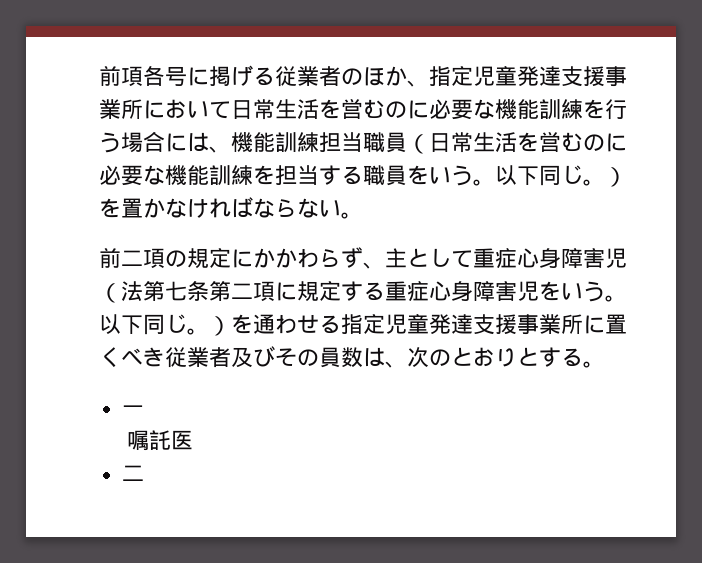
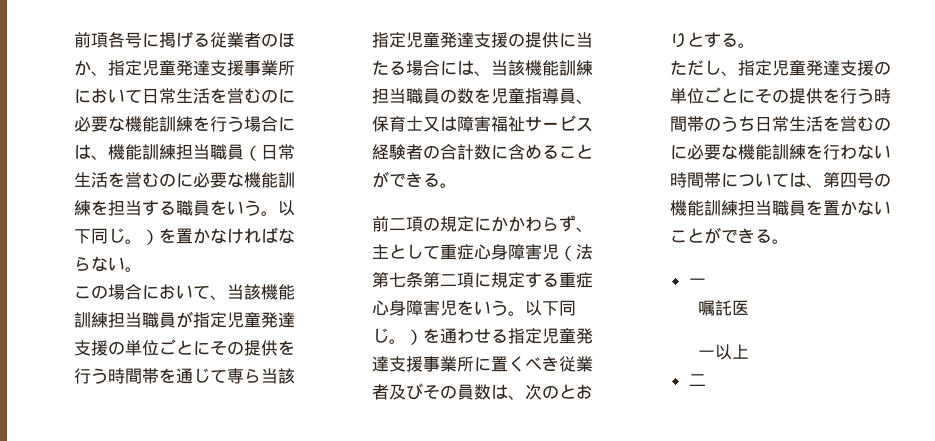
(363, 215) none -> [74,284,296,300] [74,311,296,328] [74,339,296,356] [74,368,296,384] [372,32,594,48] [372,60,594,76] [372,88,594,104] [372,115,594,132] [372,144,594,160] [372,171,458,188] // この場合において、当該機能訓練担当職員が指定児童発達支援の単位ごとにその提供を行う時間帯を通じて専ら当該指定児童発達支援の提供に当たる場合には、当該機能訓練担当職員の数を児童指導員、保育士又は障害福祉サービス経験者の合計数に含めることができる。
(605, 364) none -> [670,60,892,76] [670,87,892,104] [670,116,892,132] [670,144,892,160] [670,172,892,188] [670,200,892,216] [670,227,790,244] // ただし、指定児童発達支援の単位ごとにその提供を行う時間帯のうち日常生活を営むのに必要な機能訓練を行わない時間帯については、第四号の機能訓練担当職員を置かないことができる。
(193, 440) none -> [698,344,750,360] // 一以上

